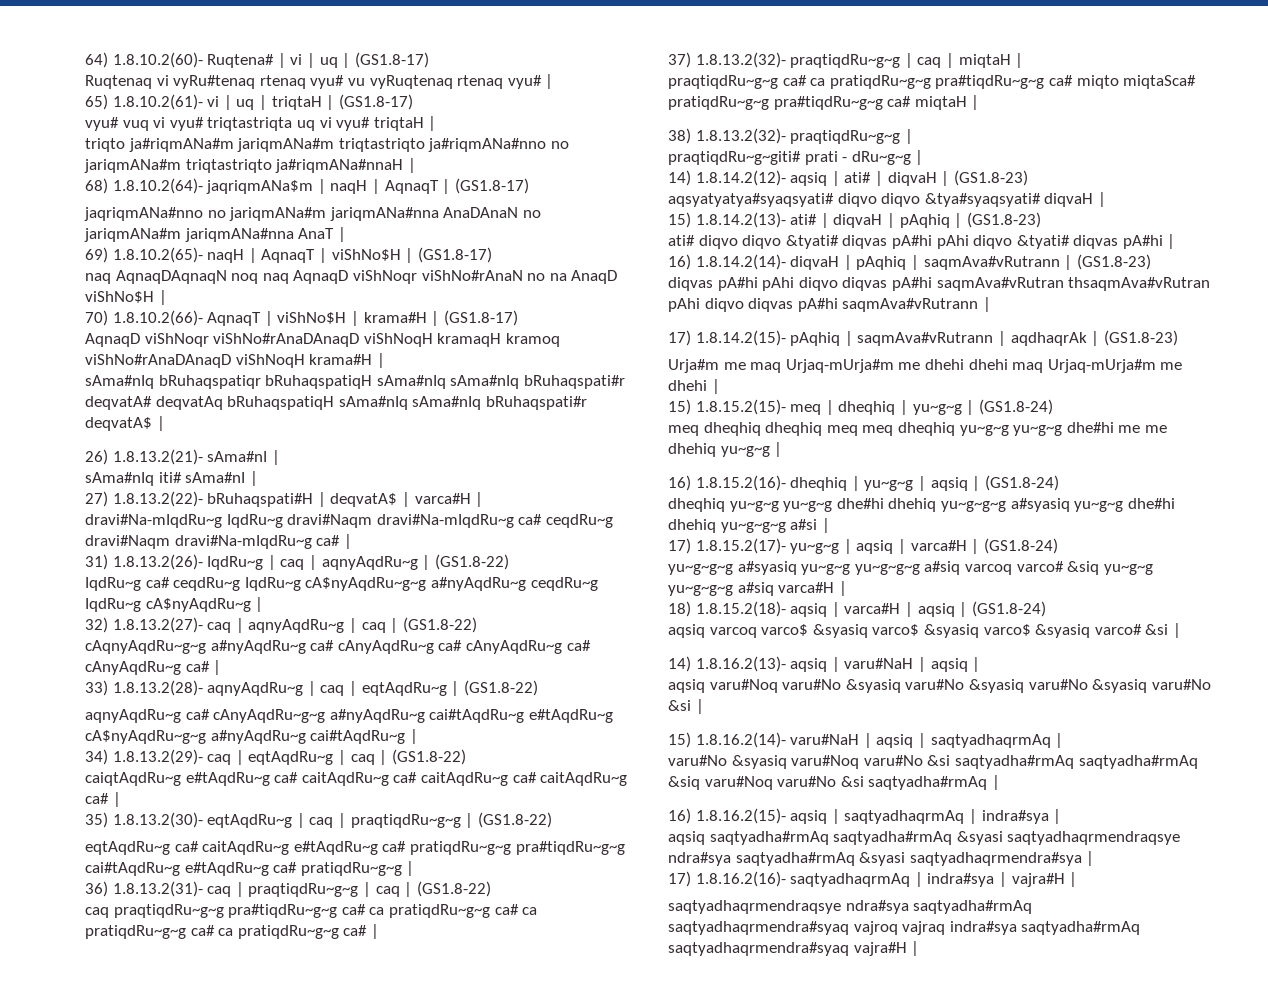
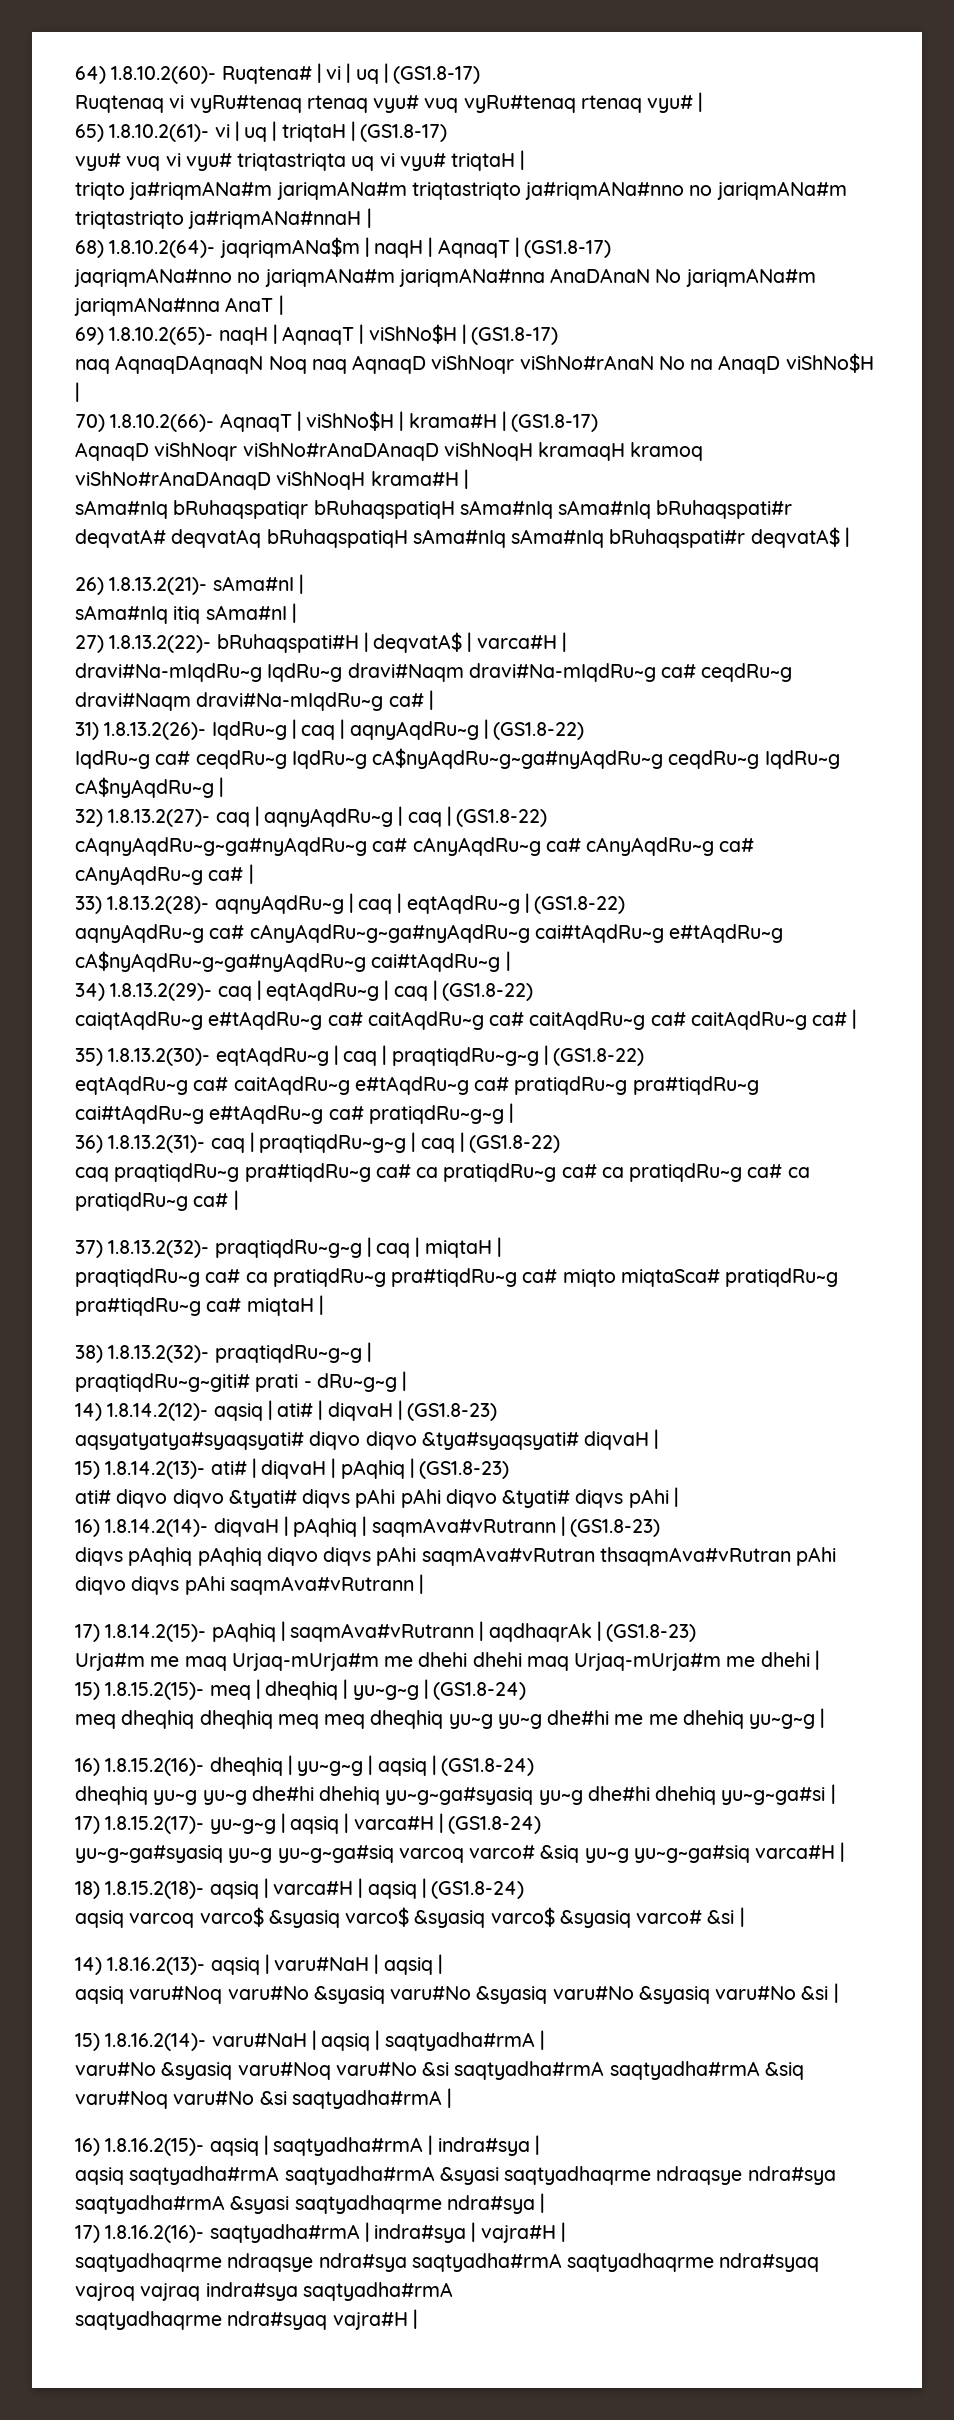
[347,75,453,89] vu vyRuqtenaq -> [424,95,576,113] vuq vyRu#tenaq
[522,210,541,218] no -> [655,269,682,283] No
[231,273,259,284] noq -> [268,356,307,374] Noq
[527,273,546,281] no -> [658,356,685,370] No
[158,472,182,483] iti# -> [173,606,201,624] itiq
[305,577,526,591] cA$nyAqdRu~g~g a#nyAqdRu~g -> [372,748,664,769] cA$nyAqdRu~g~ga#nyAqdRu~g
[85,640,306,654] cAqnyAqdRu~g~g a#nyAqdRu~g -> [75,837,367,856] cAqnyAqdRu~g~ga#nyAqdRu~g
[213,709,613,723] [85,730,306,744] cAnyAqdRu~g~g a#nyAqdRu~g cai#tAqdRu~g e#tAqdRu~g cA$nyAqdRu~g~g a#nyAqdRu~g -> [249,924,784,943] [75,951,366,972] cAnyAqdRu~g~ga#nyAqdRu~g cai#tAqdRu~g e#tAqdRu~g cA$nyAqdRu~g~ga#nyAqdRu~g
[409,841,625,855] pratiqdRu~g~g pra#tiqdRu~g~g -> [514,1076,759,1095] pratiqdRu~g pra#tiqdRu~g
[113,904,538,918] [85,925,339,939] praqtiqdRu~g~g pra#tiqdRu~g~g ca# ca pratiqdRu~g~g ca# ca pratiqdRu~g~g ca# ca pratiqdRu~g~g -> [114,1163,810,1182] [75,1192,188,1211] praqtiqdRu~g pra#tiqdRu~g ca# ca pratiqdRu~g ca# ca pratiqdRu~g ca# ca pratiqdRu~g
[668,75,1045,89] praqtiqdRu~g~g ca# ca pratiqdRu~g~g pra#tiqdRu~g~g -> [75,1268,518,1287] praqtiqdRu~g ca# ca pratiqdRu~g pra#tiqdRu~g
[668,96,883,110] pratiqdRu~g~g pra#tiqdRu~g~g -> [725,1268,839,1287] [75,1297,201,1316] pratiqdRu~g pra#tiqdRu~g
[842,235,932,249] diqvas pA#hi -> [302,1489,396,1508] diqvs pAhi
[1073,235,1163,249] diqvas pA#hi -> [575,1489,669,1508] diqvs pAhi
[668,277,932,291] diqvas pA#hi pAhi diqvo diqvas pA#hi -> [75,1547,417,1566] diqvs pAqhiq pAqhiq diqvo diqvs pAhi
[748,298,838,312] diqvas pA#hi -> [131,1576,225,1595] diqvs pAhi
[959,425,1063,436] yu~g~g yu~g~g -> [448,1714,542,1729] yu~g yu~g
[729,498,1175,512] [668,519,818,533] yu~g~g yu~g~g dhe#hi dhehiq yu~g~g~g a#syasiq yu~g~g dhe#hi dhehiq yu~g~g~g a#si -> [153,1786,826,1805] yu~g yu~g dhe#hi dhehiq yu~g~ga#syasiq yu~g dhe#hi dhehiq yu~g~ga#si
[668,561,1153,575] [668,582,774,596] yu~g~g~g a#syasiq yu~g~g yu~g~g~g a#siq varcoq varco# &siq yu~g~g yu~g~g~g a#siq -> [75,1845,750,1863] yu~g~ga#syasiq yu~g yu~g~ga#siq varcoq varco# &siq yu~g yu~g~ga#siq
[930,734,1051,748] saqtyadhaqrmAq -> [384,2032,535,2051] saqtyadha#rmA
[954,755,1198,769] saqtyadha#rmAq saqtyadha#rmAq -> [454,2061,760,2080] saqtyadha#rmA saqtyadha#rmA
[868,776,988,790] saqtyadha#rmAq -> [291,2090,442,2109] saqtyadha#rmA
[844,810,965,824] saqtyadhaqrmAq -> [273,2137,424,2156] saqtyadha#rmA
[709,831,1181,845] [668,852,1082,866] saqtyadha#rmAq saqtyadha#rmAq &syasi saqtyadhaqrmendraqsye ndra#sya saqtyadha#rmAq &syasi saqtyadhaqrmendra#sya -> [129,2166,836,2185] [75,2195,535,2214] saqtyadha#rmA saqtyadha#rmA &syasi saqtyadhaqrme ndraqsye ndra#sya saqtyadha#rmA &syasi saqtyadhaqrme ndra#sya
[790,873,911,887] saqtyadhaqrmAq -> [209,2224,360,2243] saqtyadha#rmA
[668,900,1033,914] [668,921,1141,935] [668,942,849,956] saqtyadhaqrmendraqsye ndra#sya saqtyadha#rmAq saqtyadhaqrmendra#syaq vajroq vajraq indra#sya saqtyadha#rmAq saqtyadhaqrmendra#syaq -> [75,2253,820,2272] [75,2282,453,2301] [75,2311,328,2330] saqtyadhaqrme ndraqsye ndra#sya saqtyadha#rmA saqtyadhaqrme ndra#syaq vajroq vajraq indra#sya saqtyadha#rmA // saqtyadhaqrme ndra#syaq

